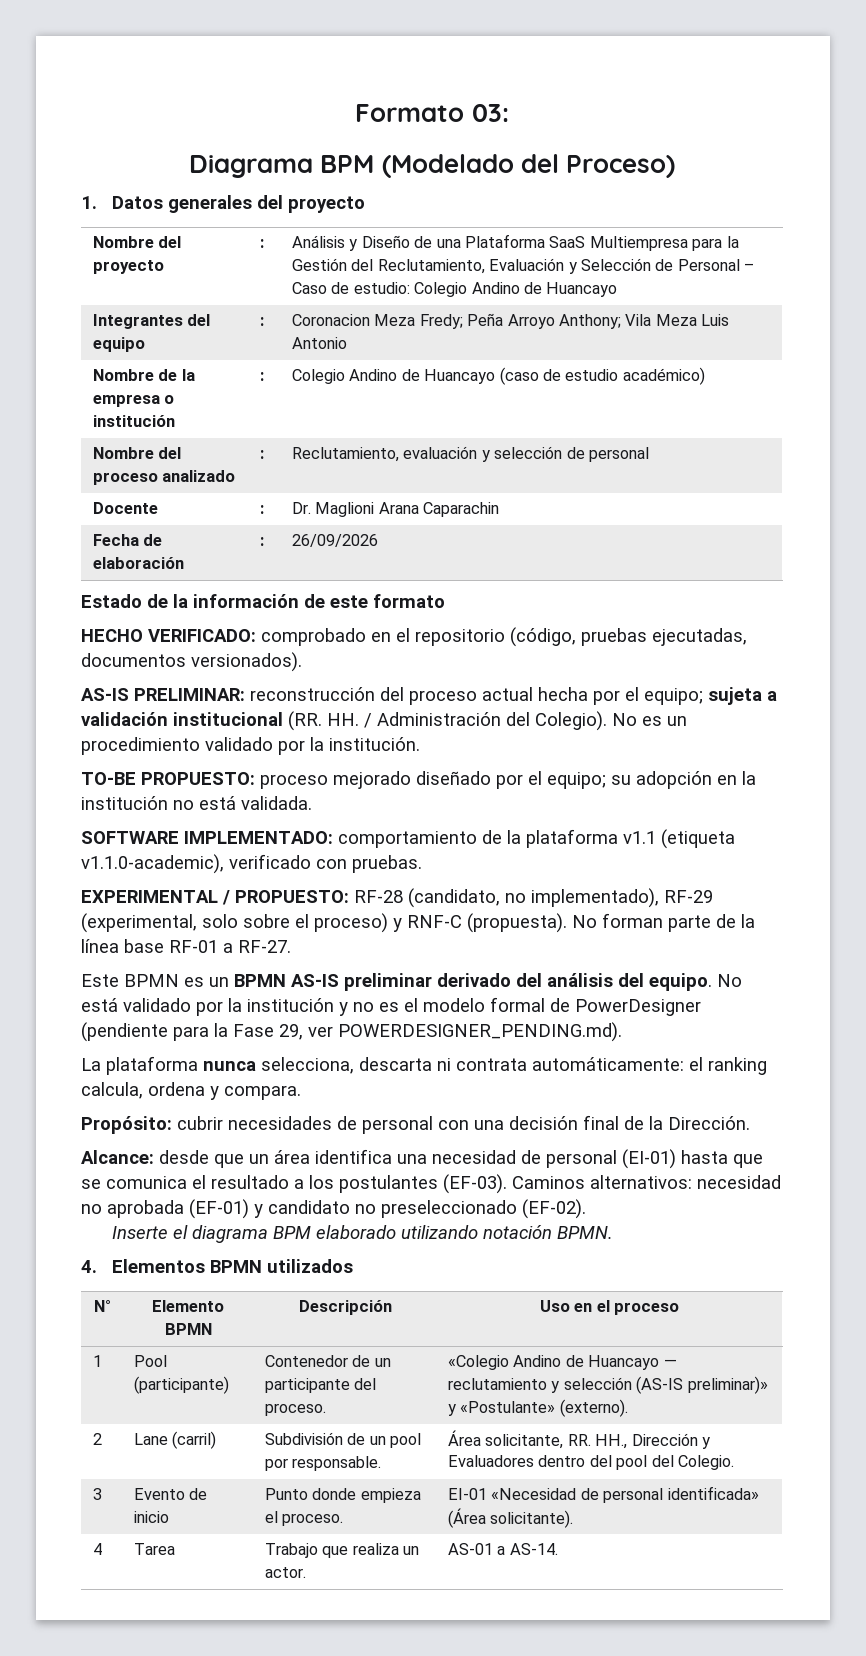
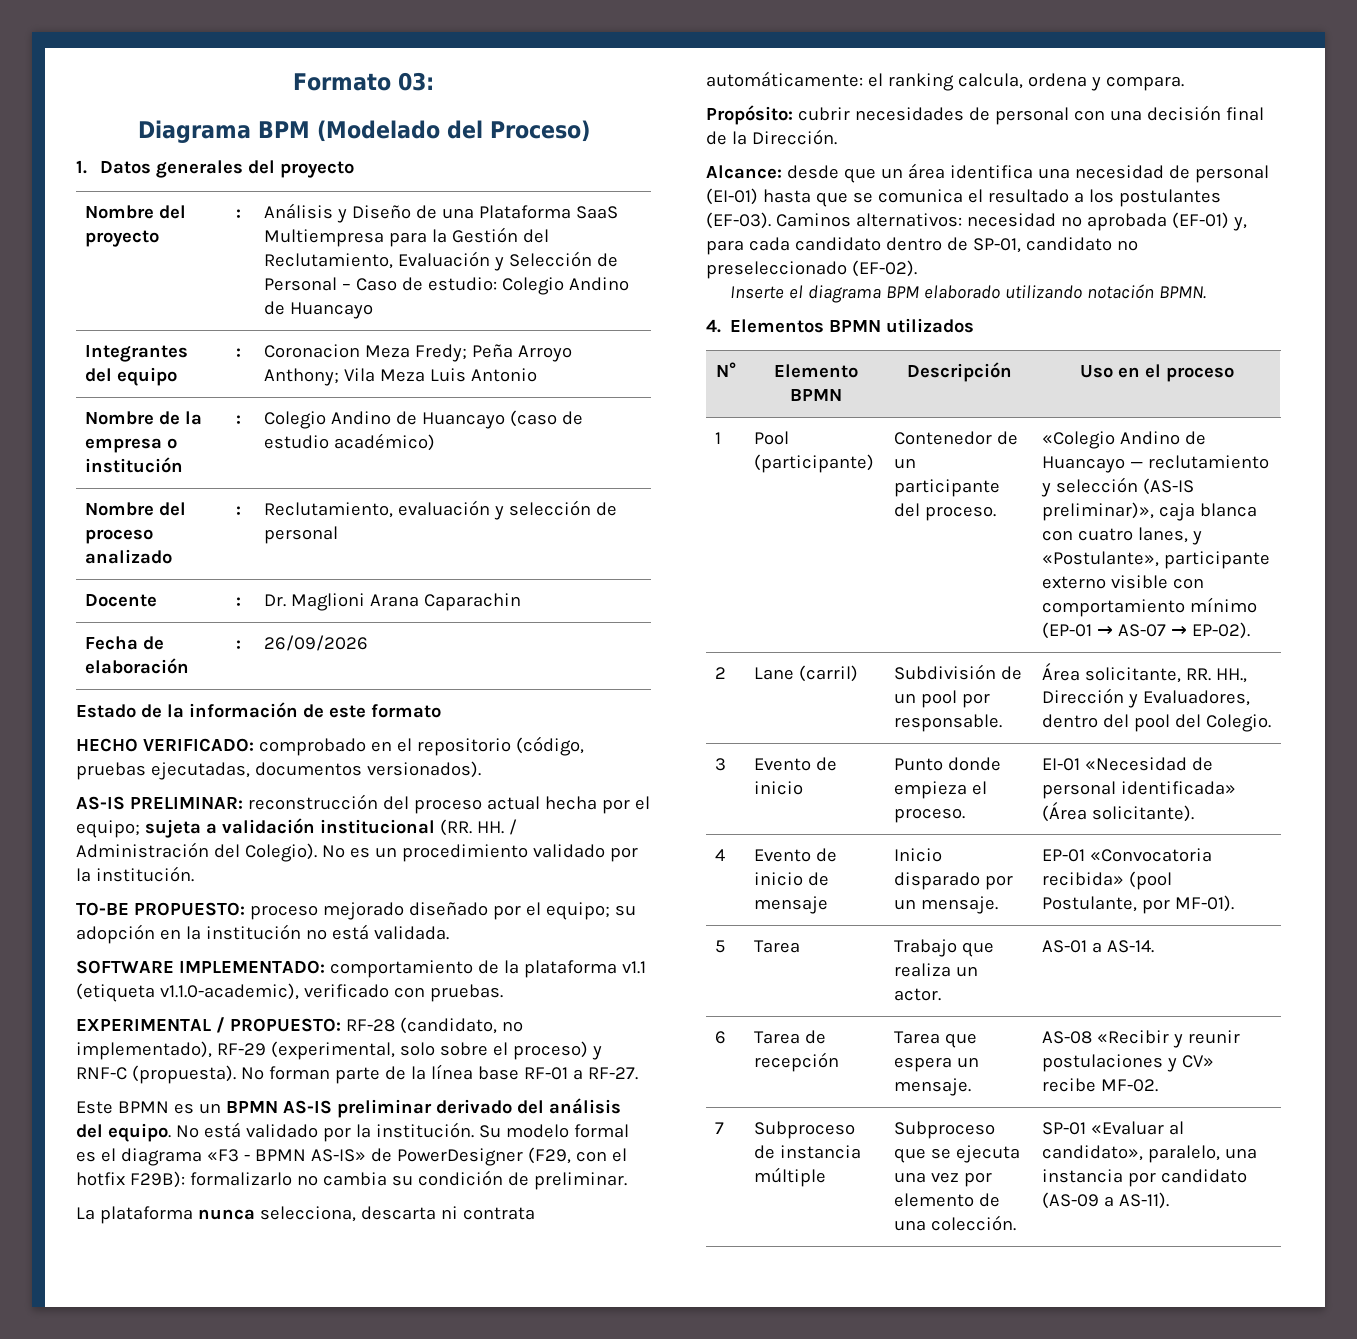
[247,997,701,1016] [81,1022,622,1042] institución y no es el modelo formal de PowerDesigner (pendiente para la Fase 29, ver POWERDESIGNER_PENDING.md). -> [375,1122,629,1138] [76,1147,627,1166] [76,1170,627,1190] institución. Su modelo formal es el diagrama «F3 - BPMN AS-IS» de PowerDesigner (F29, con el hotfix F29B): formalizarlo no cambia su condición de preliminar.
[254,1204,263,1218] y -> [1232,217,1247,231] [706,237,1021,255] y, para cada candidato dentro de SP-01,
[687,1376,768,1394] [447,1399,628,1417] preliminar)» y «Postulante» (externo). -> [1042,502,1258,521] [1042,527,1203,545] [1042,551,1271,569] [1042,575,1205,589] [1042,597,1258,617] [1042,622,1251,639] preliminar)», caja blanca con cuatro lanes, y «Postulante», participante externo visible con comportamiento mínimo (EP-01 → AS-07 → EP-02).
[447,1455,534,1467] Evaluadores -> [1143,690,1251,706] Evaluadores,
(102, 1549) none -> [754,848,838,862] [754,872,830,886] [754,896,829,914] [894,848,943,862] [894,872,1014,890] [894,896,999,914] [1042,848,1213,862] [1042,871,1173,890] [1042,895,1235,914] [715,940,726,953] | Evento de inicio de mensaje | Inicio disparado por un mensaje. | EP-01 «Convocatoria recibida» (pool Postulante, por MF-01). // 5
(558, 1549) none -> [715,1031,727,1044] [754,1030,827,1044] [754,1052,840,1072] [894,1031,978,1048] [894,1057,980,1072] [894,1078,972,1096] [1042,1030,1241,1048] [1042,1054,1215,1072] [1042,1078,1159,1092] [715,1122,725,1134] [754,1121,856,1139] [754,1145,862,1159] [754,1167,827,1187] [894,1121,996,1139] [894,1145,1021,1163] [894,1172,993,1187] [894,1193,1001,1207] [894,1215,1017,1231] [1042,1121,1185,1135] [1042,1145,1258,1163] [1042,1169,1248,1187] [1042,1192,1170,1209] // 6 | Tarea de recepción | Tarea que espera un mensaje. | AS-08 «Recibir y reunir postulaciones y CV» recibe MF-02. // 7 | Subproceso de instancia múltiple | Subproceso que se ejecuta una vez por elemento de una colección. | SP-01 «Evaluar al candidato», paralelo, una instancia por candidato (AS-09 a AS-11).

